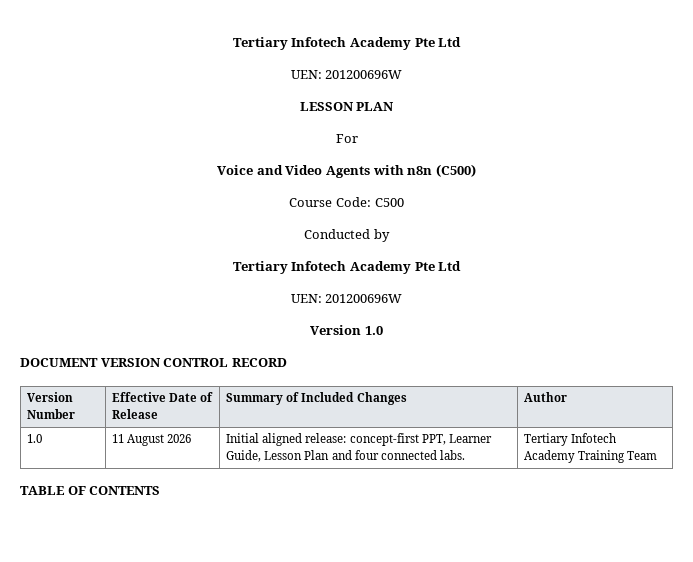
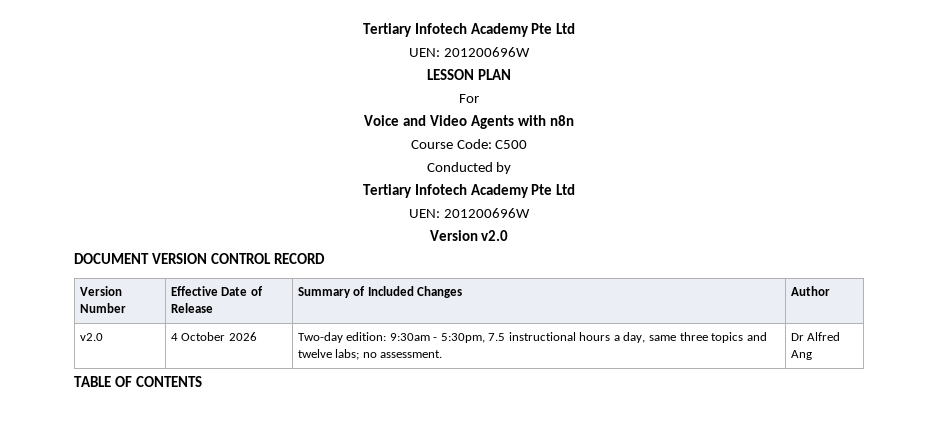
[435,164,476,177] (C500) -> (574, 120) none
[364,326,383,335] 1.0 -> [481,230,509,241] v2.0
[27,434,43,443] [112,434,192,446] [226,433,492,446] [226,450,465,462] [524,433,617,446] [524,450,658,463] 1.0 | 11 August 2026 | Initial aligned release: concept-first PPT, Learner Guide, Lesson Plan and four connected labs. | Tertiary Infotech Academy Training Team -> [79,333,103,341] [170,332,257,341] [297,332,767,343] [297,349,443,360] [790,332,841,341] [790,350,812,360] v2.0 | 4 October 2026 | Two-day edition: 9:30am - 5:30pm, 7.5 instructional hours a day, same three topics and twelve labs; no assessment. | Dr Alfred Ang

